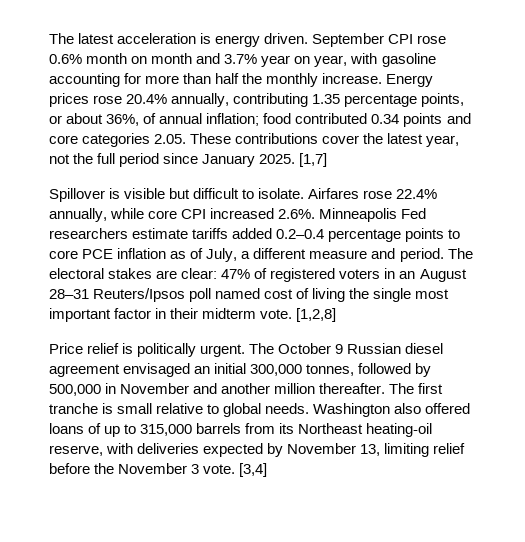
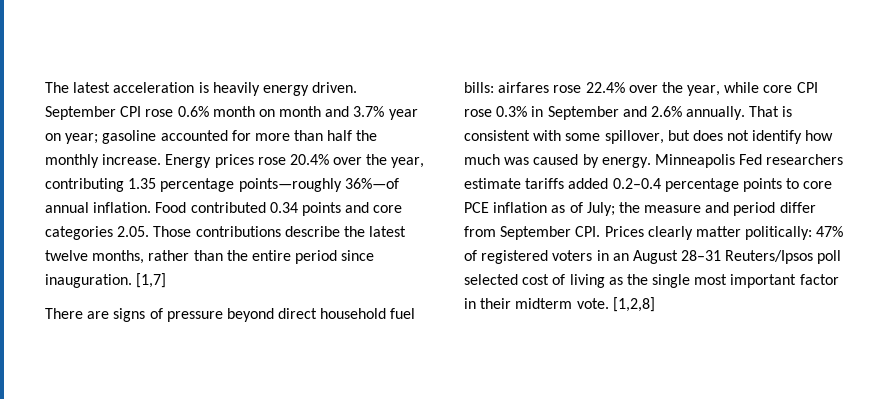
(212, 38) none -> [212,82,260,96] heavily
[314,53,436,67] [49,73,120,87] year, with gasoline accounting -> [65,130,228,144] year; gasoline accounted
[171,93,465,107] [49,113,292,126] annually, contributing 1.35 percentage points, or about 36%, of annual inflation; food -> [333,154,425,168] [45,178,399,192] [45,202,187,213] over the year, contributing 1.35 percentage points—roughly 36%—of annual inflation. Food
[190,133,460,147] [49,153,328,167] [49,188,438,202] [49,208,316,222] These contributions cover the latest year, not the full period since January 2025. [1,7] // Spillover is visible but difficult to isolate. Airfares rose 22.4% annually, while core CPI increased 2.6%. -> [153,226,407,237] [45,250,375,264] [45,273,167,288] [45,308,416,322] [464,82,818,96] [464,106,793,120] [464,130,834,144] [464,154,651,168] Those contributions describe the latest twelve months, rather than the entire period since inauguration. [1,7] // There are signs of pressure beyond direct household fuel bills: airfares rose 22.4% over the year, while core CPI rose 0.3% in September and 2.6% annually. That is consistent with some spillover, but does not identify how much was caused by energy.
[206,248,473,262] [49,268,218,279] July, a different measure and period. The electoral stakes are clear: -> [586,202,816,216] [464,226,813,240] July; the measure and period differ from September CPI. Prices clearly matter politically:
[215,288,261,299] named -> [464,274,518,285] selected
(346, 295) none -> [608,277,623,285] as
[49,343,444,357] [49,363,432,377] [49,383,444,396] [49,403,471,417] [49,423,433,437] [49,443,466,457] [49,463,268,477] // Price relief is politically urgent. The October 9 Russian diesel agreement envisaged an initial 300,000 tonnes, followed by 500,000 in November and another million thereafter. The first tranche is small relative to global needs. Washington also offered loans of up to 315,000 barrels from its Northeast heating-oil reserve, with deliveries expected by November 13, limiting relief before the November 3 vote. [3,4] -> (655, 304) none

